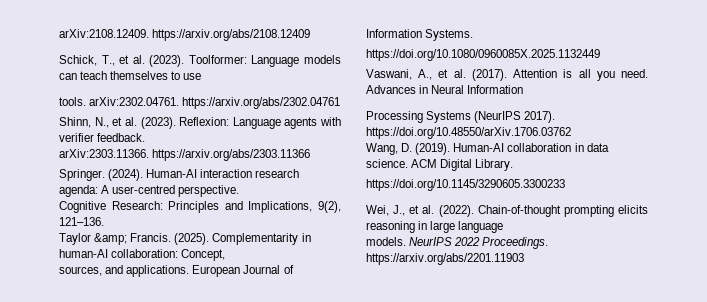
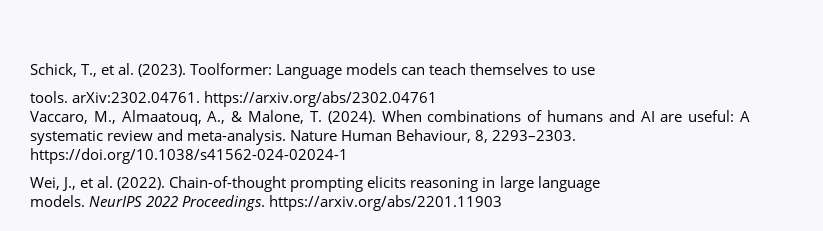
[59,29,311,41] arXiv:2108.12409. https://arxiv.org/abs/2108.12409 // -> (30, 70) none
[59,117,341,129] [59,133,146,142] [59,149,311,161] [59,169,300,181] [59,185,240,197] [59,201,341,213] [59,217,104,226] [59,233,311,245] [59,249,226,261] [59,265,294,277] [366,29,474,41] [366,49,600,61] [366,69,648,81] [366,85,524,94] [366,111,556,123] [366,127,571,139] [366,143,609,155] [366,159,514,171] [366,179,565,191] Shinn, N., et al. (2023). Reflexion: Language agents with verifier feedback. // arXiv:2303.11366. https://arxiv.org/abs/2303.11366 // Springer. (2024). Human-AI interaction research agenda: A user-centred perspective. // Cognitive Research: Principles and Implications, 9(2), 121–136. // Taylor &amp; Francis. (2025). Complementarity in human-AI collaboration: Concept, // sources, and applications. European Journal of Information Systems. // https://doi.org/10.1080/0960085X.2025.1132449 // Vaswani, A., et al. (2017). Attention is all you need. Advances in Neural Information // Processing Systems (NeurIPS 2017). https://doi.org/10.48550/arXiv.1706.03762 // Wang, D. (2019). Human-AI collaboration in data science. ACM Digital Library. // https://doi.org/10.1145/3290605.3300233 -> [30,110,750,126] [30,129,577,145] [30,148,348,164] Vaccaro, M., Almaatouq, A., & Malone, T. (2024). When combinations of humans and AI are useful: A systematic review and meta-analysis. Nature Human Behaviour, 8, 2293–2303. https://doi.org/10.1038/s41562-024-02024-1

